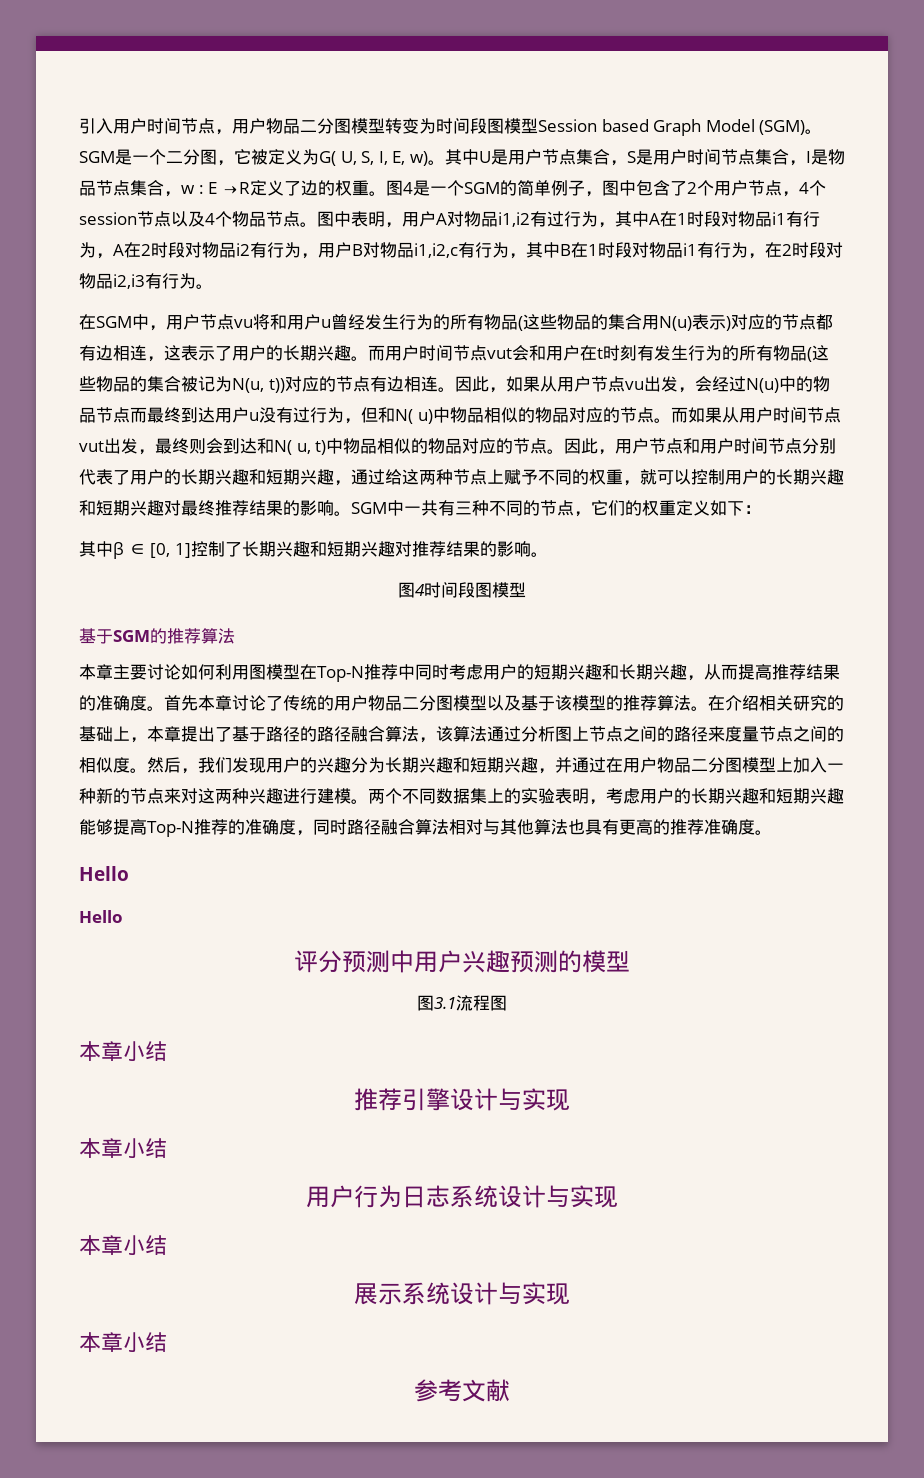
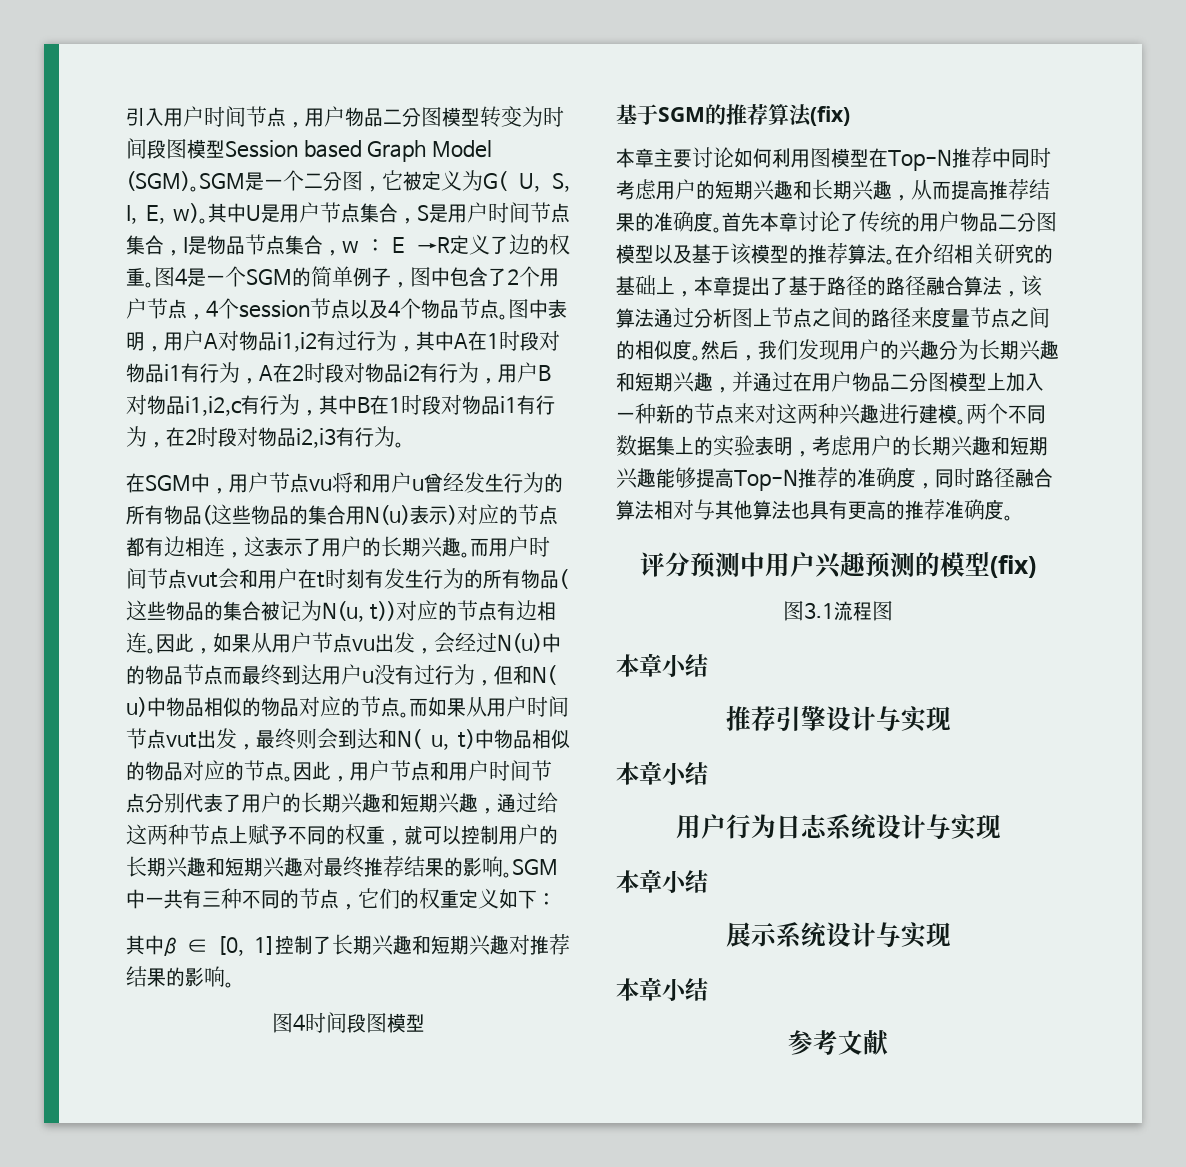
(235, 636) none -> [810,106,850,126] (fix)
[79,866,129,881] [79,910,123,923] // Hello // Hello -> (1013, 518) none
(630, 961) none -> [990,555,1036,578] (fix)

